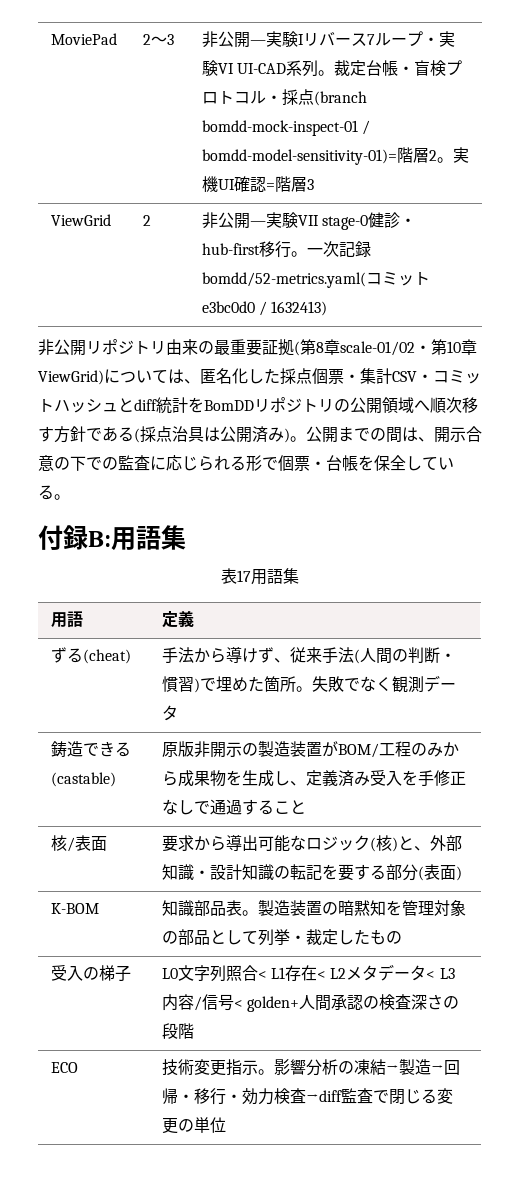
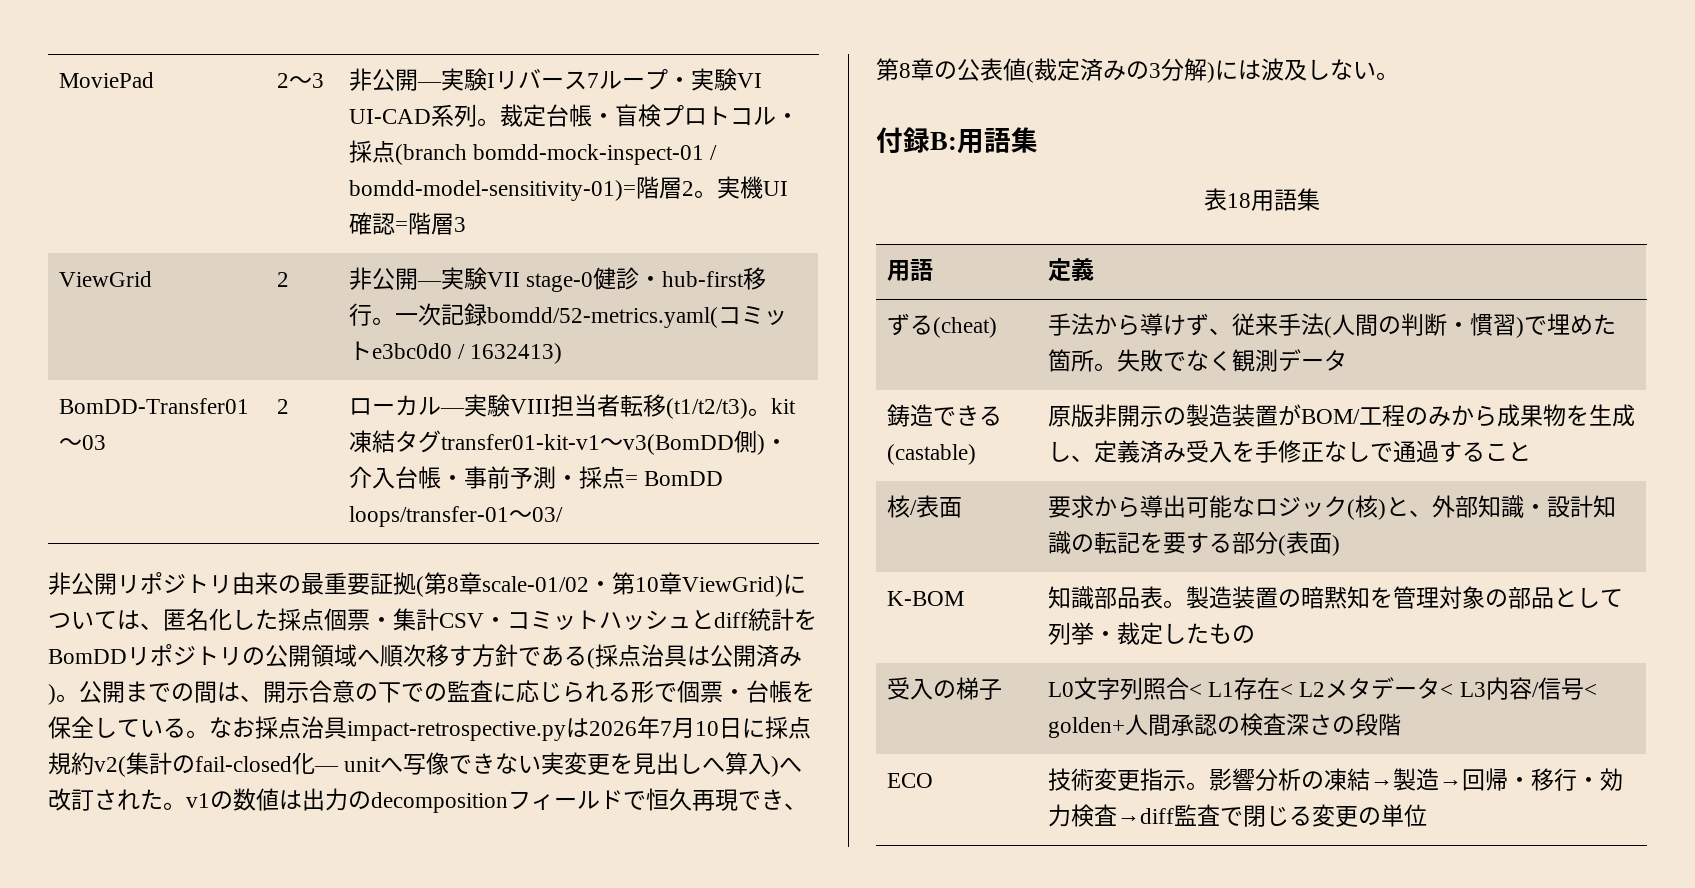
(328, 308) none -> [59,398,250,414] [59,435,107,450] [277,399,290,414] [349,394,797,419] [349,430,789,455] [349,466,724,489] [349,506,564,527] // BomDD-Transfer01〜03 | 2 | ローカル―実験VIII担当者転移(t1/t2/t3)。kit凍結タグtransfer01-kit-v1〜v3(BomDD側)・介入台帳・事前予測・採点= BomDD loops/transfer-01〜03/
(70, 497) none -> [209,716,811,741] [48,752,803,777] [48,788,807,813] [876,58,1399,83] なお採点治具impact-retrospective.pyは2026年7月10日に採点規約v2(集計のfail-closed化― unitへ写像できない実変更を見出しへ算入)へ改訂された。v1の数値は出力のdecompositionフィールドで恒久再現でき、第8章の公表値(裁定済みの3分解)には波及しない。
[237,570,251,582] 17 -> [1226,193,1251,208] 18

